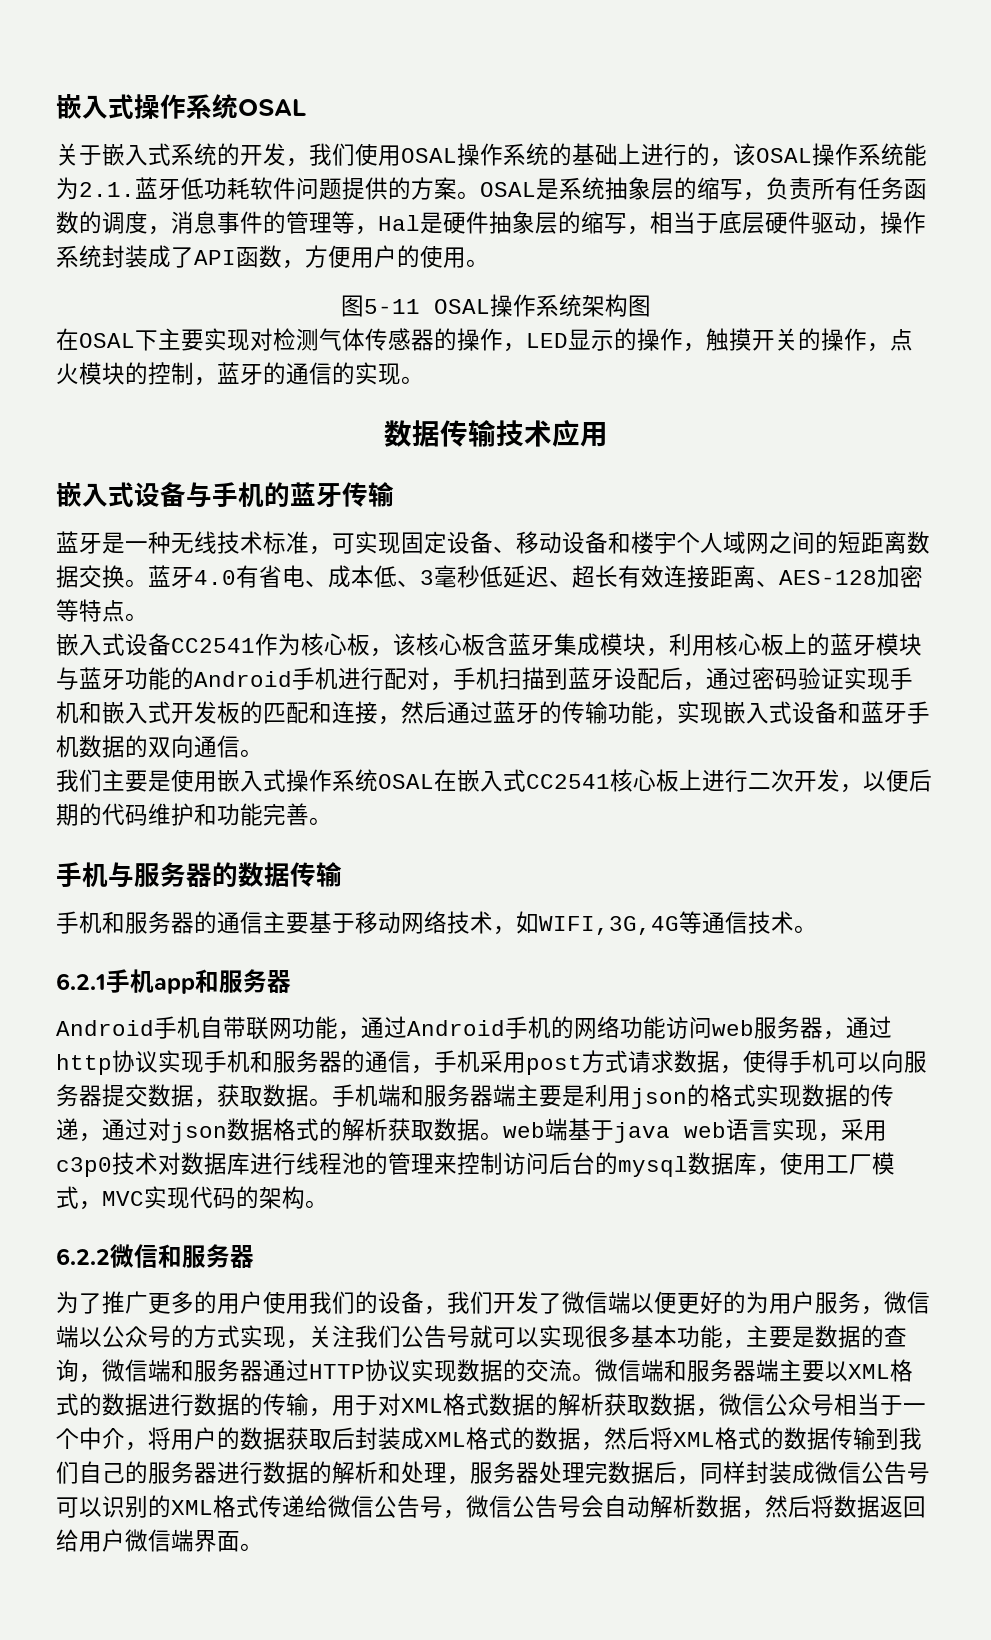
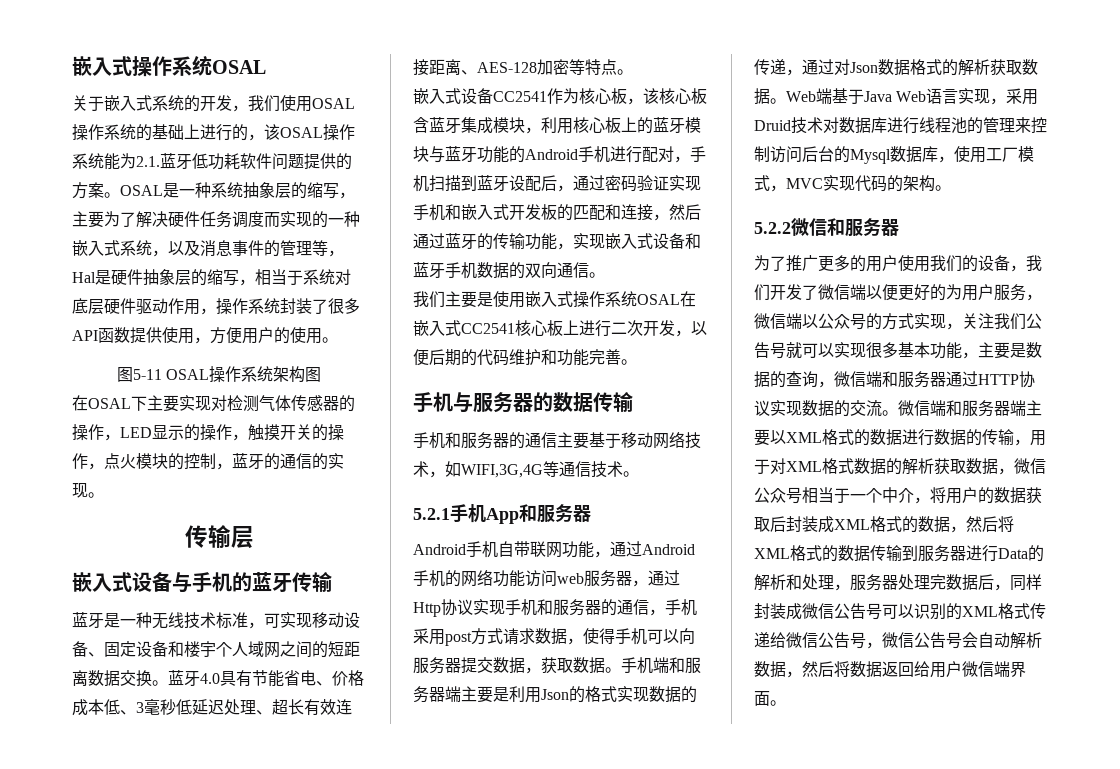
(559, 189) none -> [179,182,211,198] 一种
[766,177,927,200] [56,211,171,235] 负责所有任务函数的调度， -> [72,211,360,228] [72,240,200,257] 主要为了解决硬件任务调度而实现的一种嵌入式系统，以及
(719, 223) none -> [303,269,351,285] 系统对
(857, 222) none -> [168,298,200,315] 作用
[148,245,194,268] 成了 -> [312,298,360,314] 了很多
(282, 256) none -> [130,327,194,344] 提供使用
[383,420,608,447] 数据传输技术应用 -> [184,525,254,549] 传输层
[401,531,562,554] 固定设备、移动 -> [312,612,360,628] [72,641,136,657] 移动设备、固定
[236,565,328,588] 有省电、 -> [220,670,364,687] 具有节能省电、价格
(549, 576) none -> [224,699,256,715] 处理
[56,969,195,994] 6.2.1手机app -> [413,504,519,524] 5.2.1手机App
[56,1054,112,1075] http -> [413,602,441,617] Http
[631,1088,687,1109] json -> [541,689,569,700] Json
[171,1122,227,1143] json -> [850,62,878,73] Json
[503,1118,726,1143] web端基于java web -> [786,88,927,104] Web端基于Java Web
[56,1157,112,1177] c3p0 -> [754,120,791,131] Druid
[618,1156,688,1177] mysql -> [850,149,891,164] Mysql
[56,1248,110,1265] 6.2.2 -> [754,222,791,234] 5.2.2
[899,1427,922,1450] [56,1461,148,1484] 我们自己的 -> (918, 553) none
[263,1461,309,1484] 数据 -> [998,548,1028,559] Data

